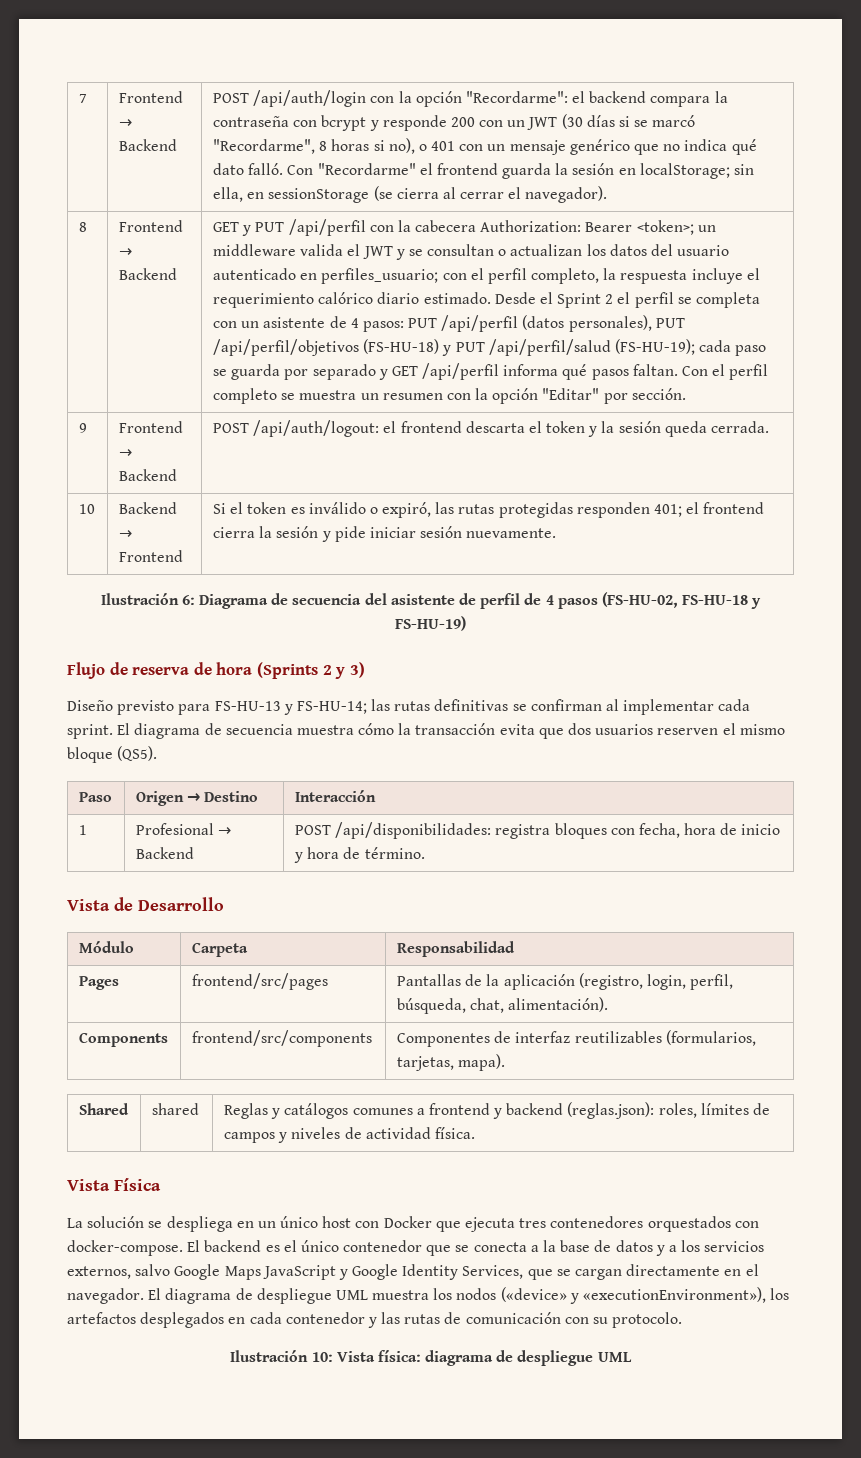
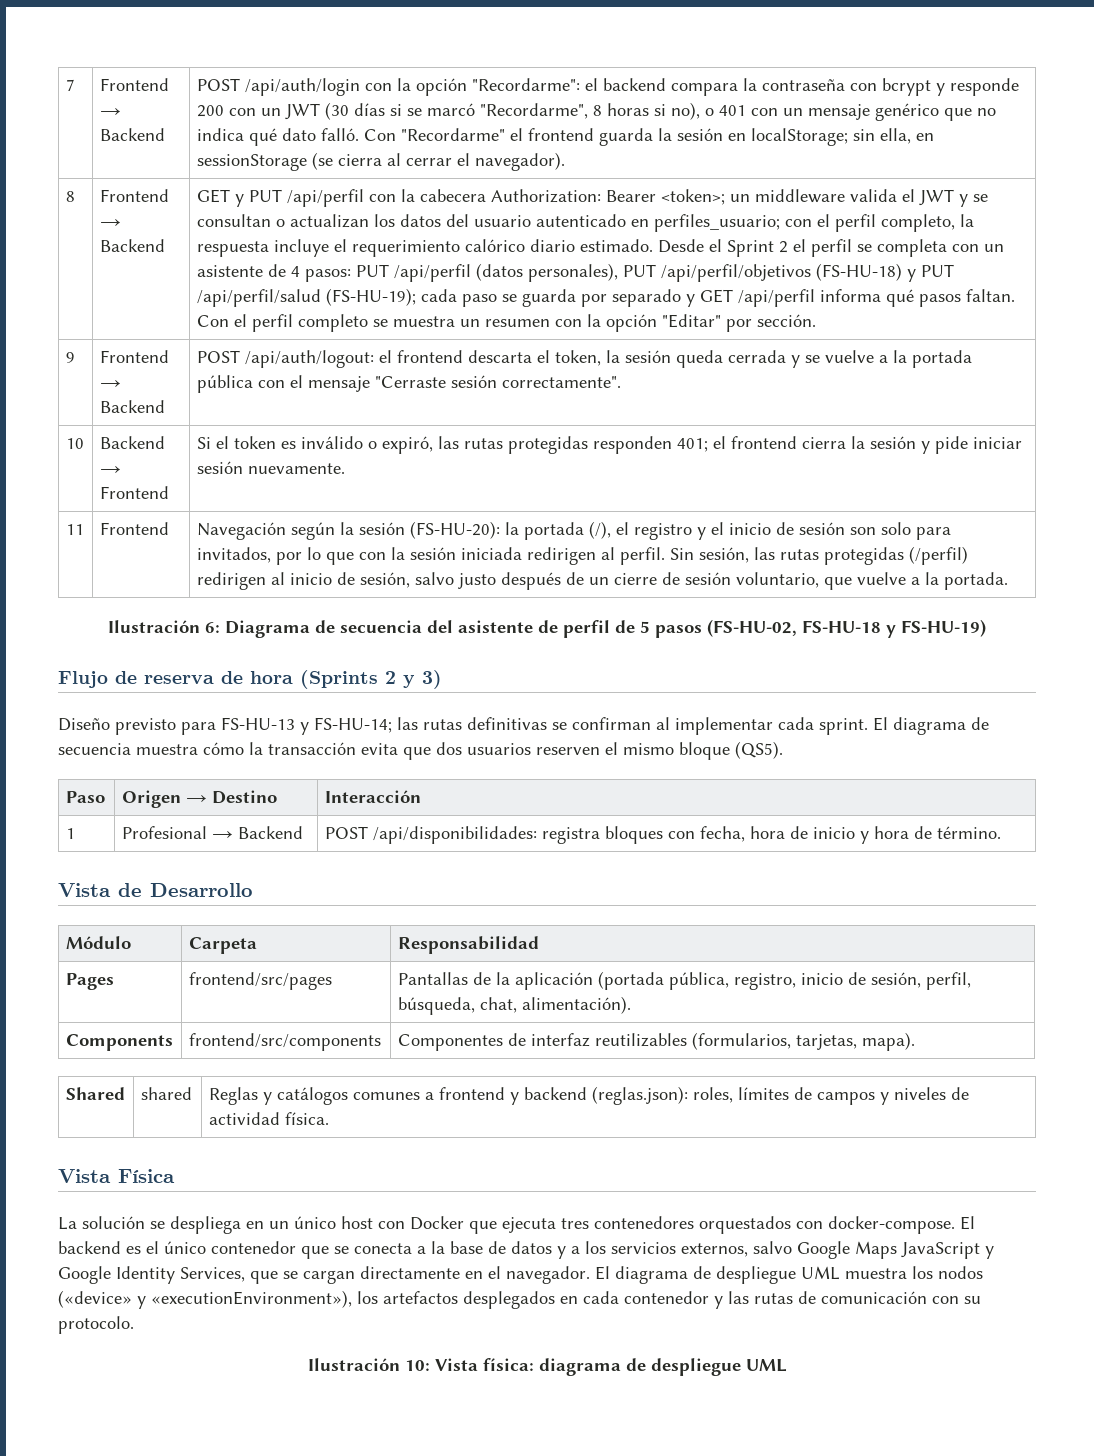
[546,421,598,437] token y -> [554,350,601,366] token,
[710,421,769,433] cerrada. -> [727,350,972,368] [196,375,621,393] cerrada y se vuelve a la portada pública con el mensaje "Cerraste sesión correctamente".
(557, 533) none -> [65,524,84,535] [99,522,169,535] [196,521,951,540] [196,546,968,565] [196,572,1008,590] // 11 | Frontend | Navegación según la sesión (FS-HU-20): la portada (/), el registro y el inicio de sesión son solo para invitados, por lo que con la sesión iniciada redirigen al perfil. Sin sesión, las rutas protegidas (/perfil) redirigen al inicio de sesión, salvo justo después de un cierre de sesión voluntario, que vuelve a la portada.
[545,595,554,605] 4 -> [640,621,650,633] 5
[578,973,686,990] (registro, login, -> [597,971,921,990] (portada pública, registro, inicio de sesión,

